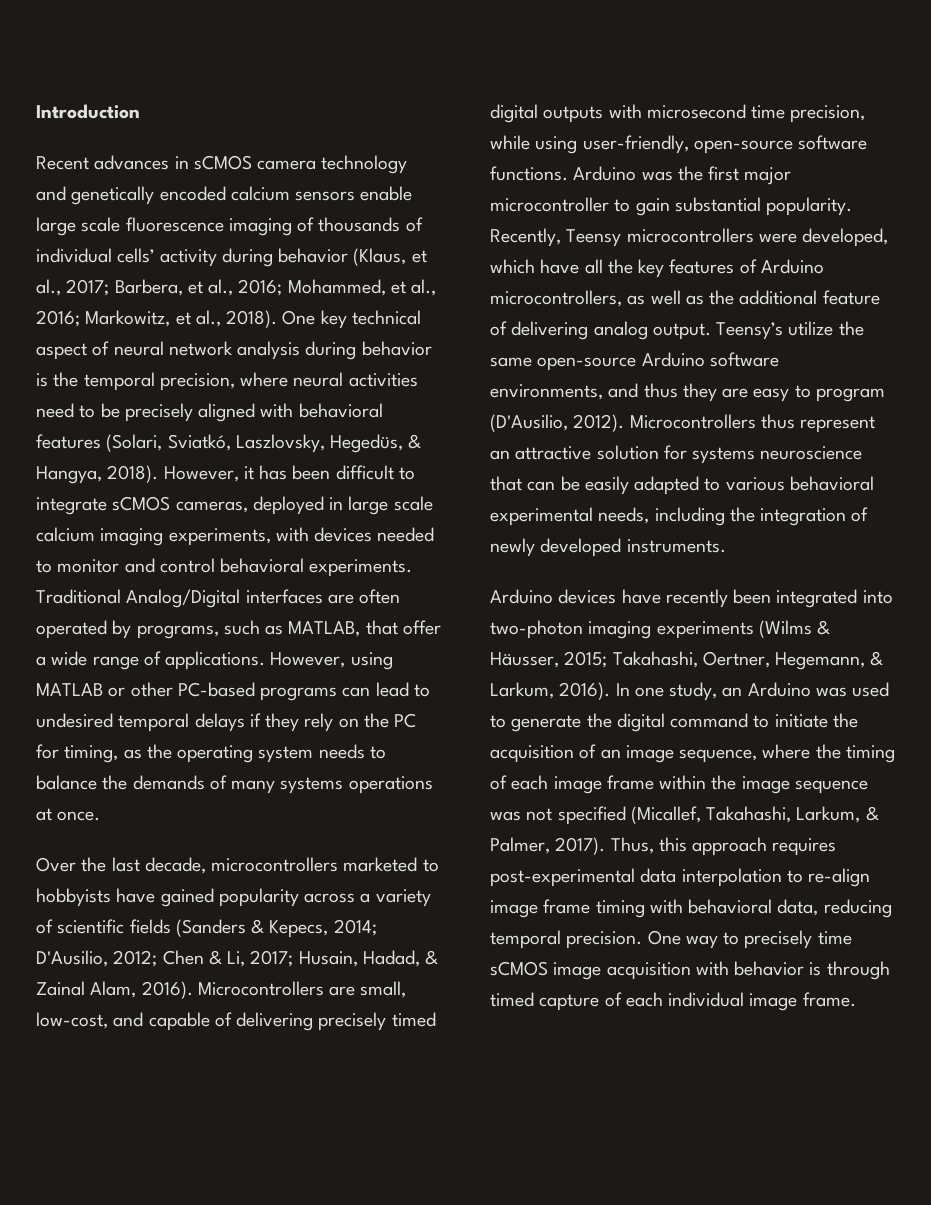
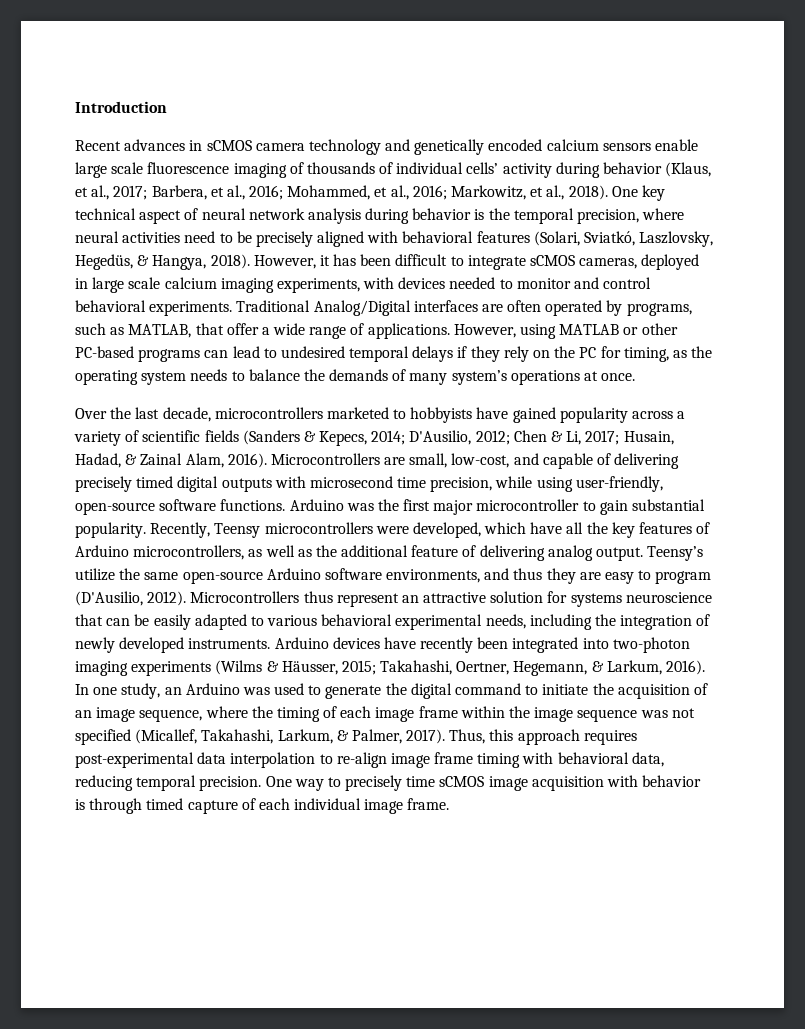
[280,777,344,794] systems -> [451,370,507,385] system’s
(726, 546) // -> (271, 643) none

